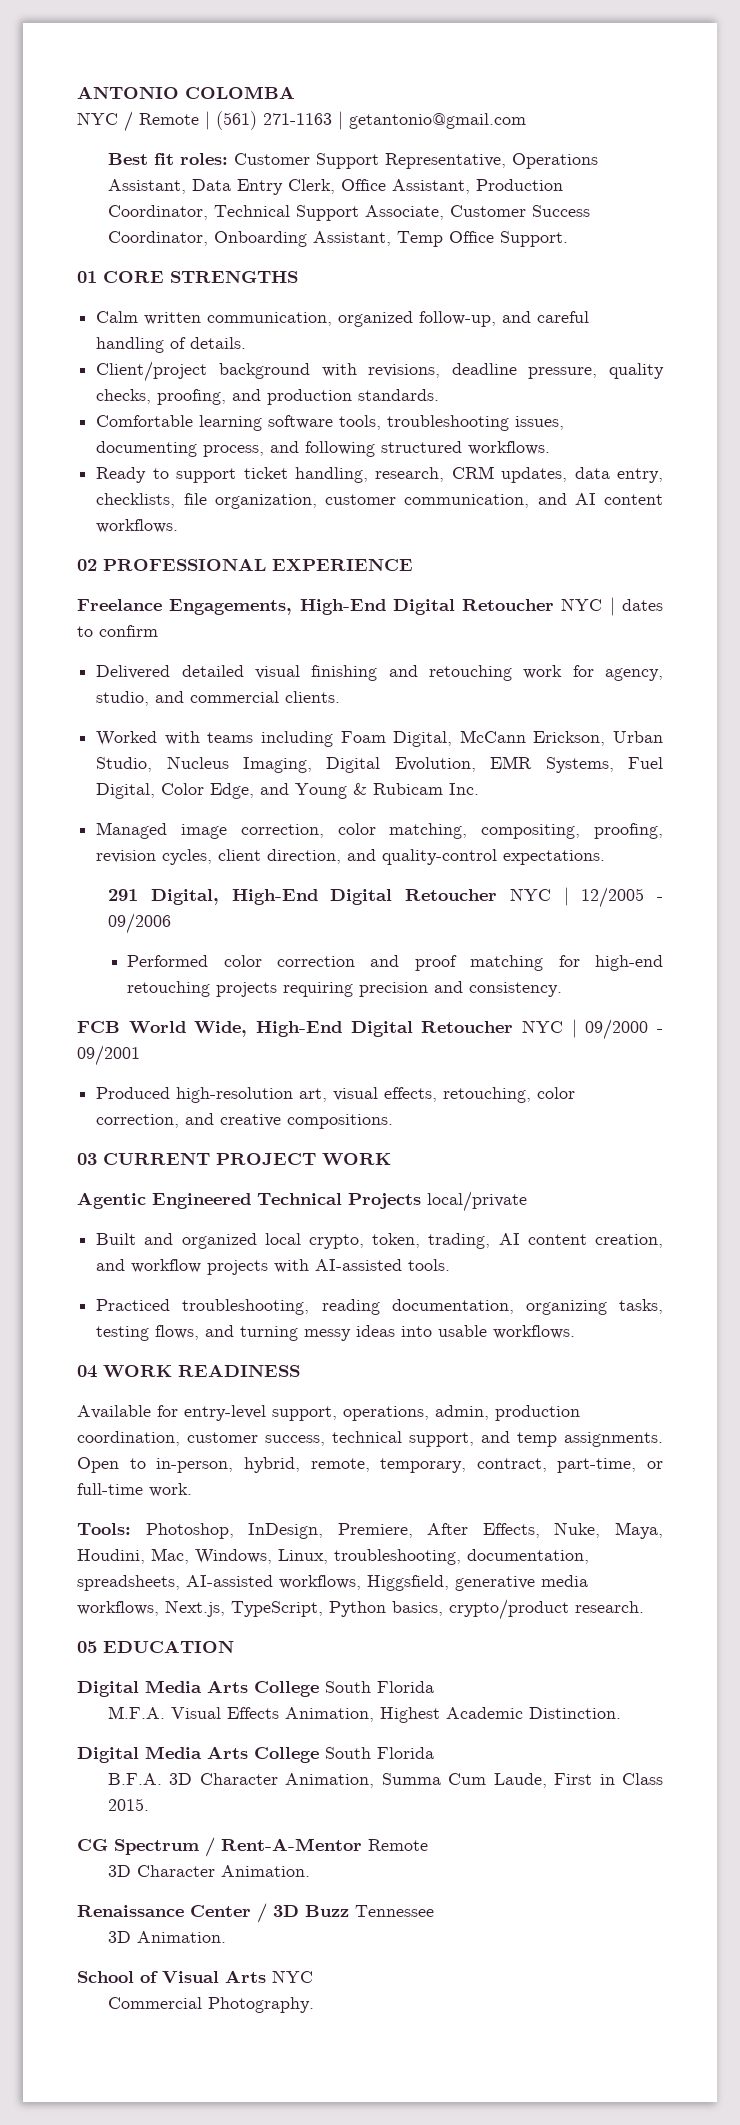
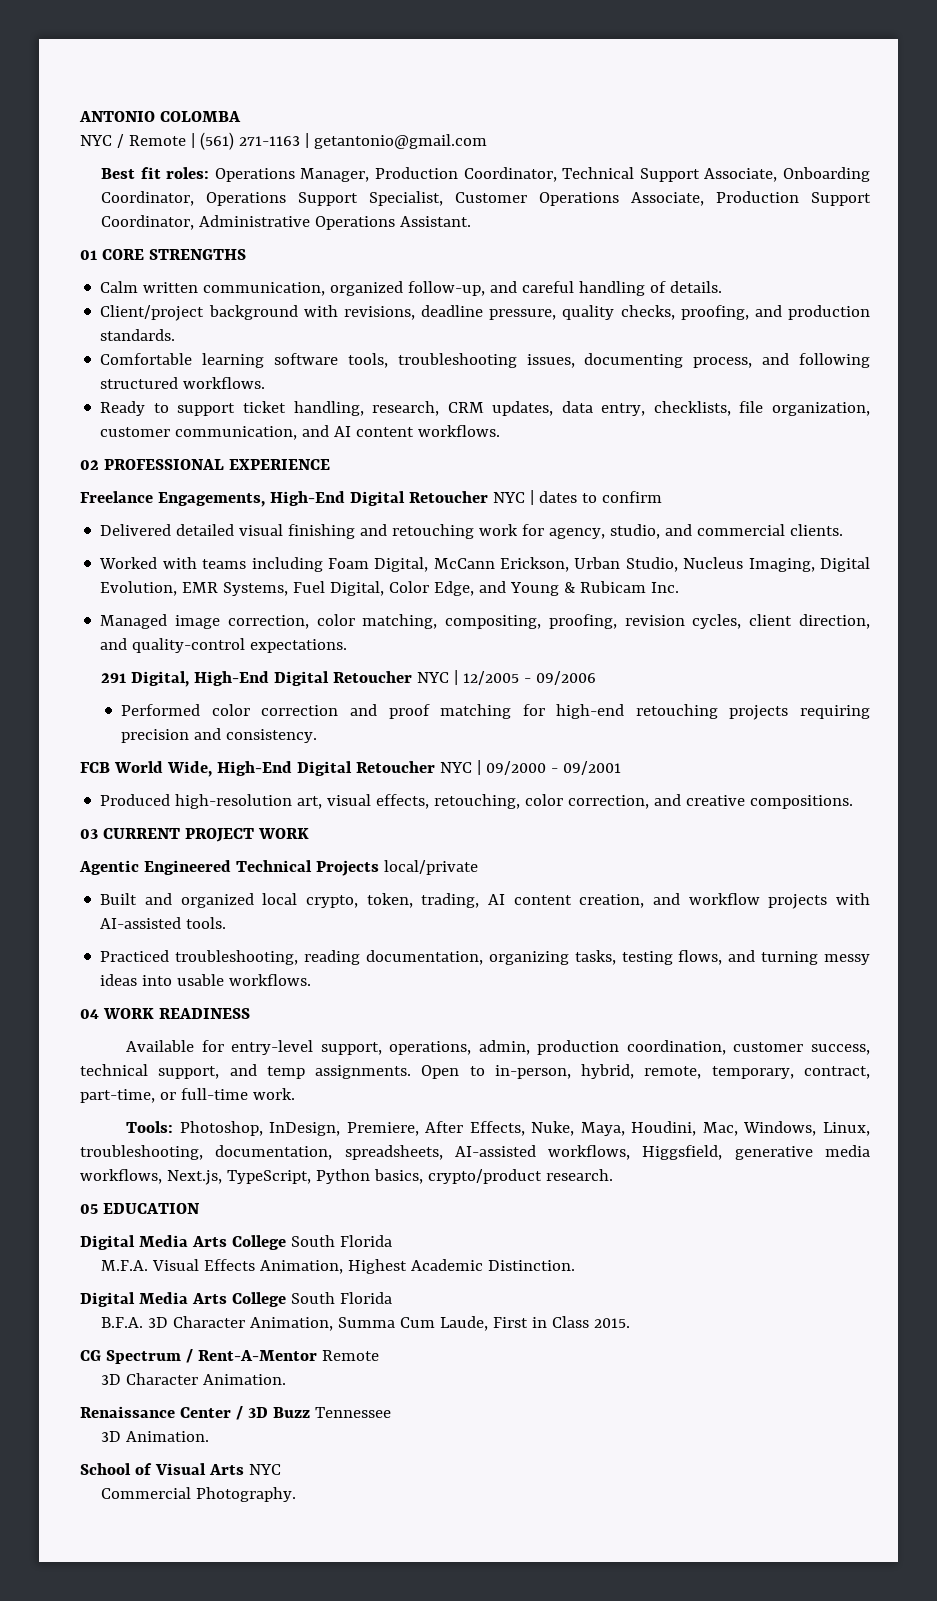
[234,153,599,169] [108,179,471,195] Customer Support Representative, Operations Assistant, Data Entry Clerk, Office Assistant, -> [214,168,370,182] Operations Manager,
[450,205,591,217] [108,231,569,247] Customer Success Coordinator, Onboarding Assistant, Temp Office Support. -> [782,167,870,182] [100,191,871,206] [100,215,471,230] Onboarding Coordinator, Operations Support Specialist, Customer Operations Associate, Production Support Coordinator, Administrative Operations Assistant.

